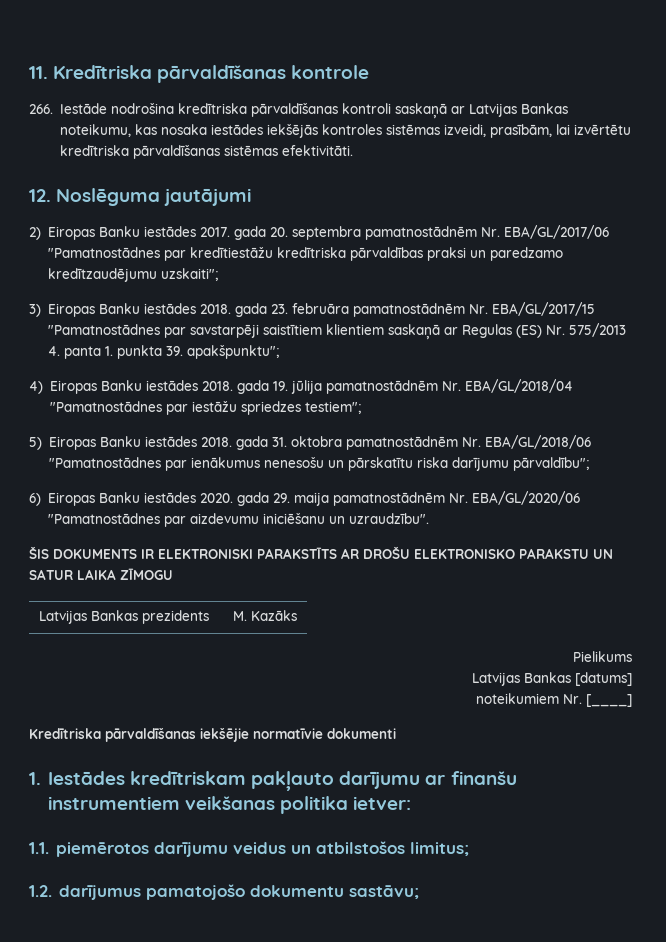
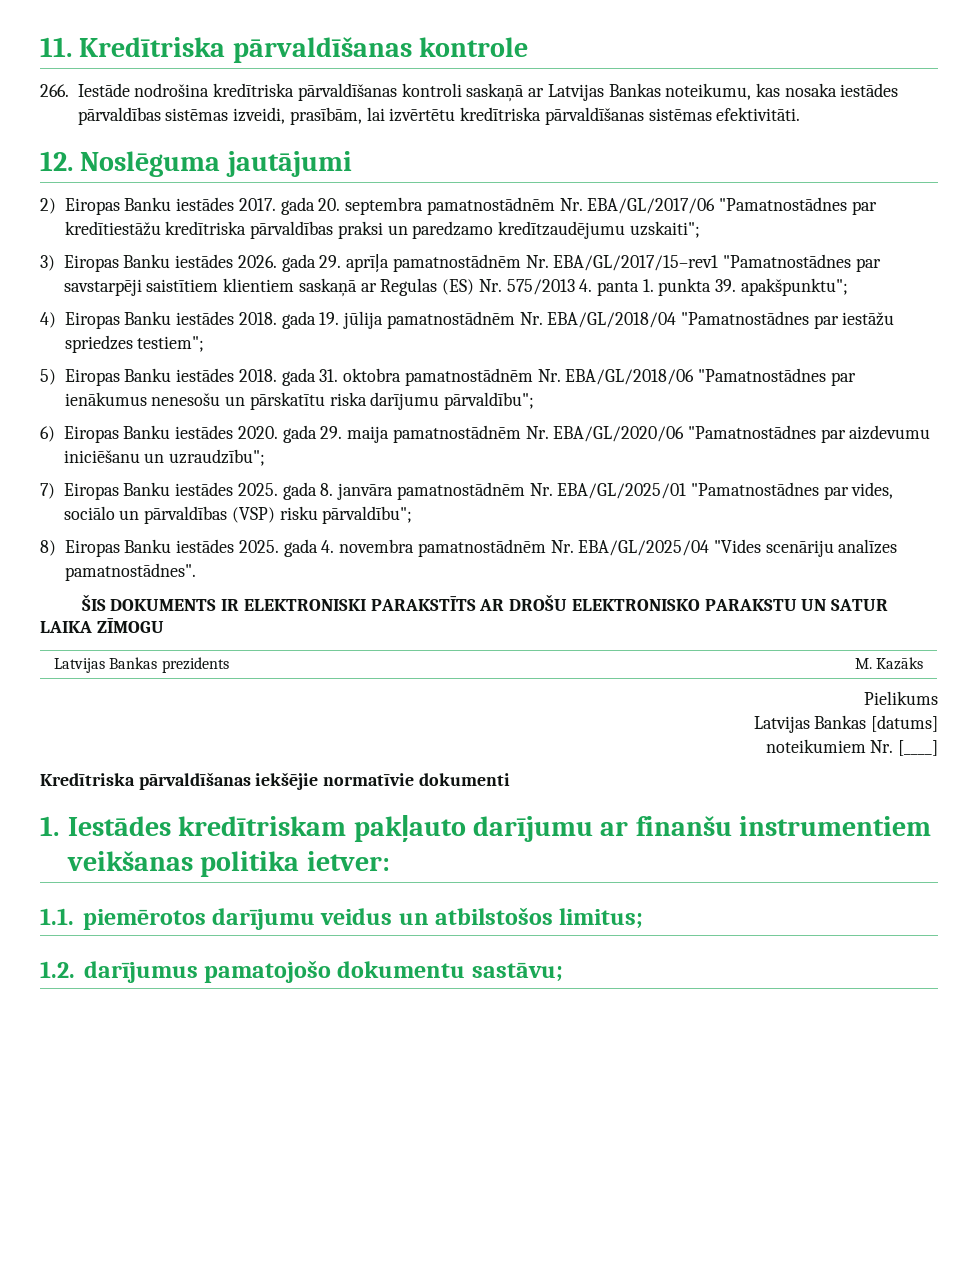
[266,124,382,138] iekšējās kontroles -> [77,107,161,125] pārvaldības
[199,302,595,317] 2018. gada 23. februāra pamatnostādnēm Nr. EBA/GL/2017/15 -> [237,254,719,272] 2026. gada 29. aprīļa pamatnostādnēm Nr. EBA/GL/2017/15–rev1
[348,513,429,524] uzraudzību". -> [169,449,266,466] [40,482,894,500] [63,506,413,524] [40,539,898,557] [64,563,196,581] uzraudzību"; // 7) Eiropas Banku iestādes 2025. gada 8. janvāra pamatnostādnēm Nr. EBA/GL/2025/01 "Pamatnostādnes par vides, sociālo un pārvaldības (VSP) risku pārvaldību"; // 8) Eiropas Banku iestādes 2025. gada 4. novembra pamatnostādnēm Nr. EBA/GL/2025/04 "Vides scenāriju analīzes pamatnostādnes".

